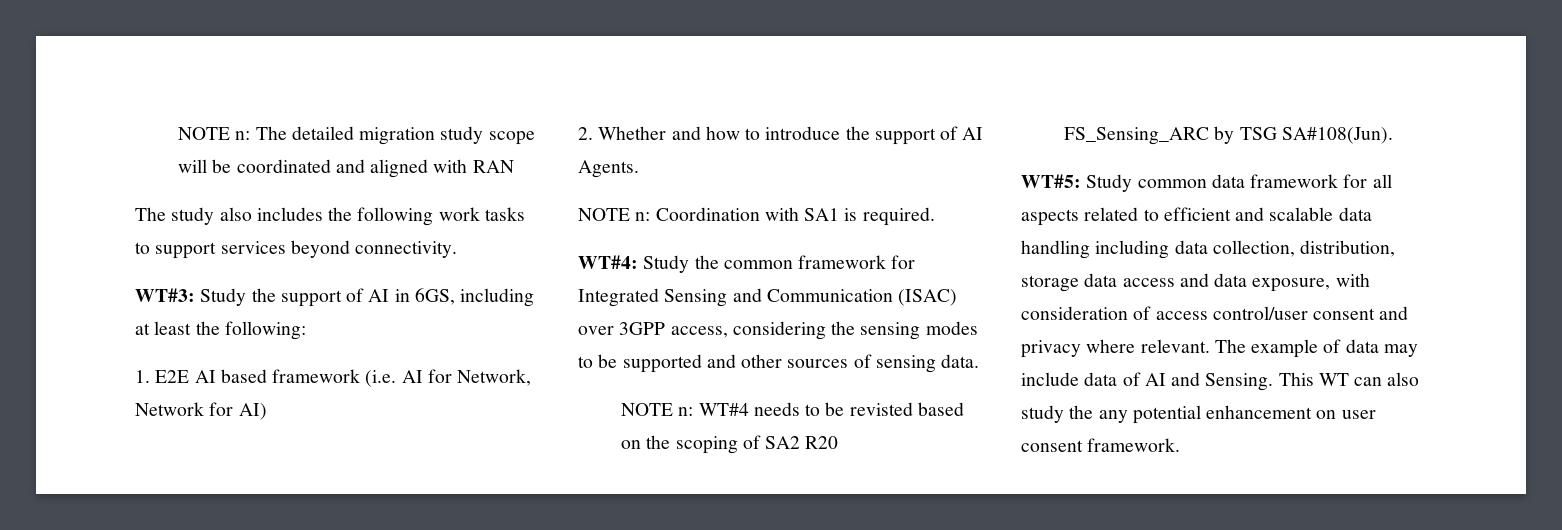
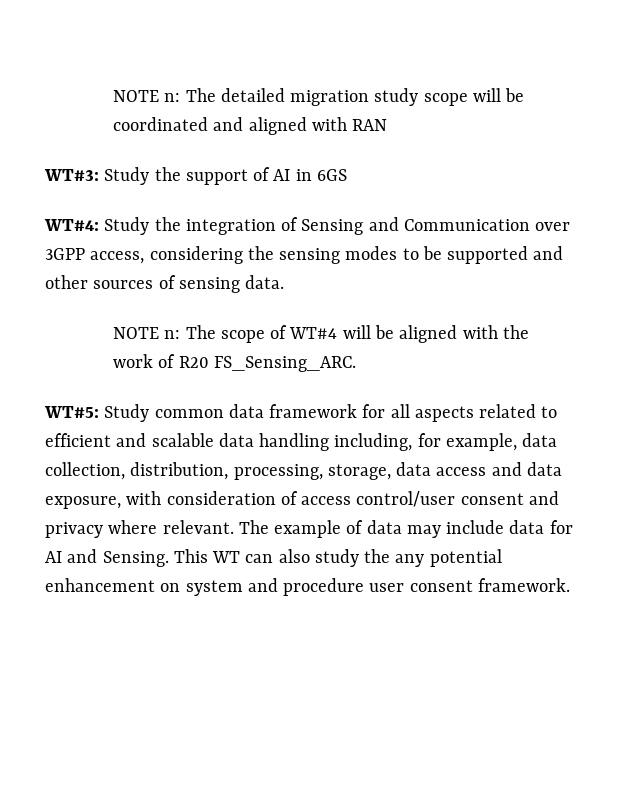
[135,207,525,226] [135,240,458,259] // The study also includes the following work tasks to support services beyond connectivity. -> (388, 125) none
[414,288,535,307] [135,321,306,340] [135,369,532,387] [135,402,267,420] [578,126,984,145] [578,160,639,178] [578,207,935,226] 6GS, including at least the following: // 1. E2E AI based framework (i.e. AI for Network, Network for AI) // 2. Whether and how to introduce the support of AI Agents. // NOTE n: Coordination with SA1 is required. -> [316,169,347,181] 6GS
[723,255,916,269] [578,288,659,307] common framework for Integrated -> [185,217,299,235] integration of
[898,289,958,306] (ISAC) -> (530, 225) none
[698,402,964,416] [621,435,839,454] [1064,126,1393,145] WT#4 needs to be revisted based on the scoping of SA2 R20 FS_Sensing_ARC by TSG SA#108(Jun). -> [185,325,529,343] [113,354,356,372] The scope of WT#4 will be aligned with the work of R20 FS_Sensing_ARC.
[1095,240,1170,259] including -> [334,433,517,451] including, for example,
[1021,275,1079,292] storage -> [233,464,391,480] processing, storage,
[1122,372,1141,386] of -> [549,520,573,534] for
(1337, 414) none -> [185,578,365,596] system and procedure

